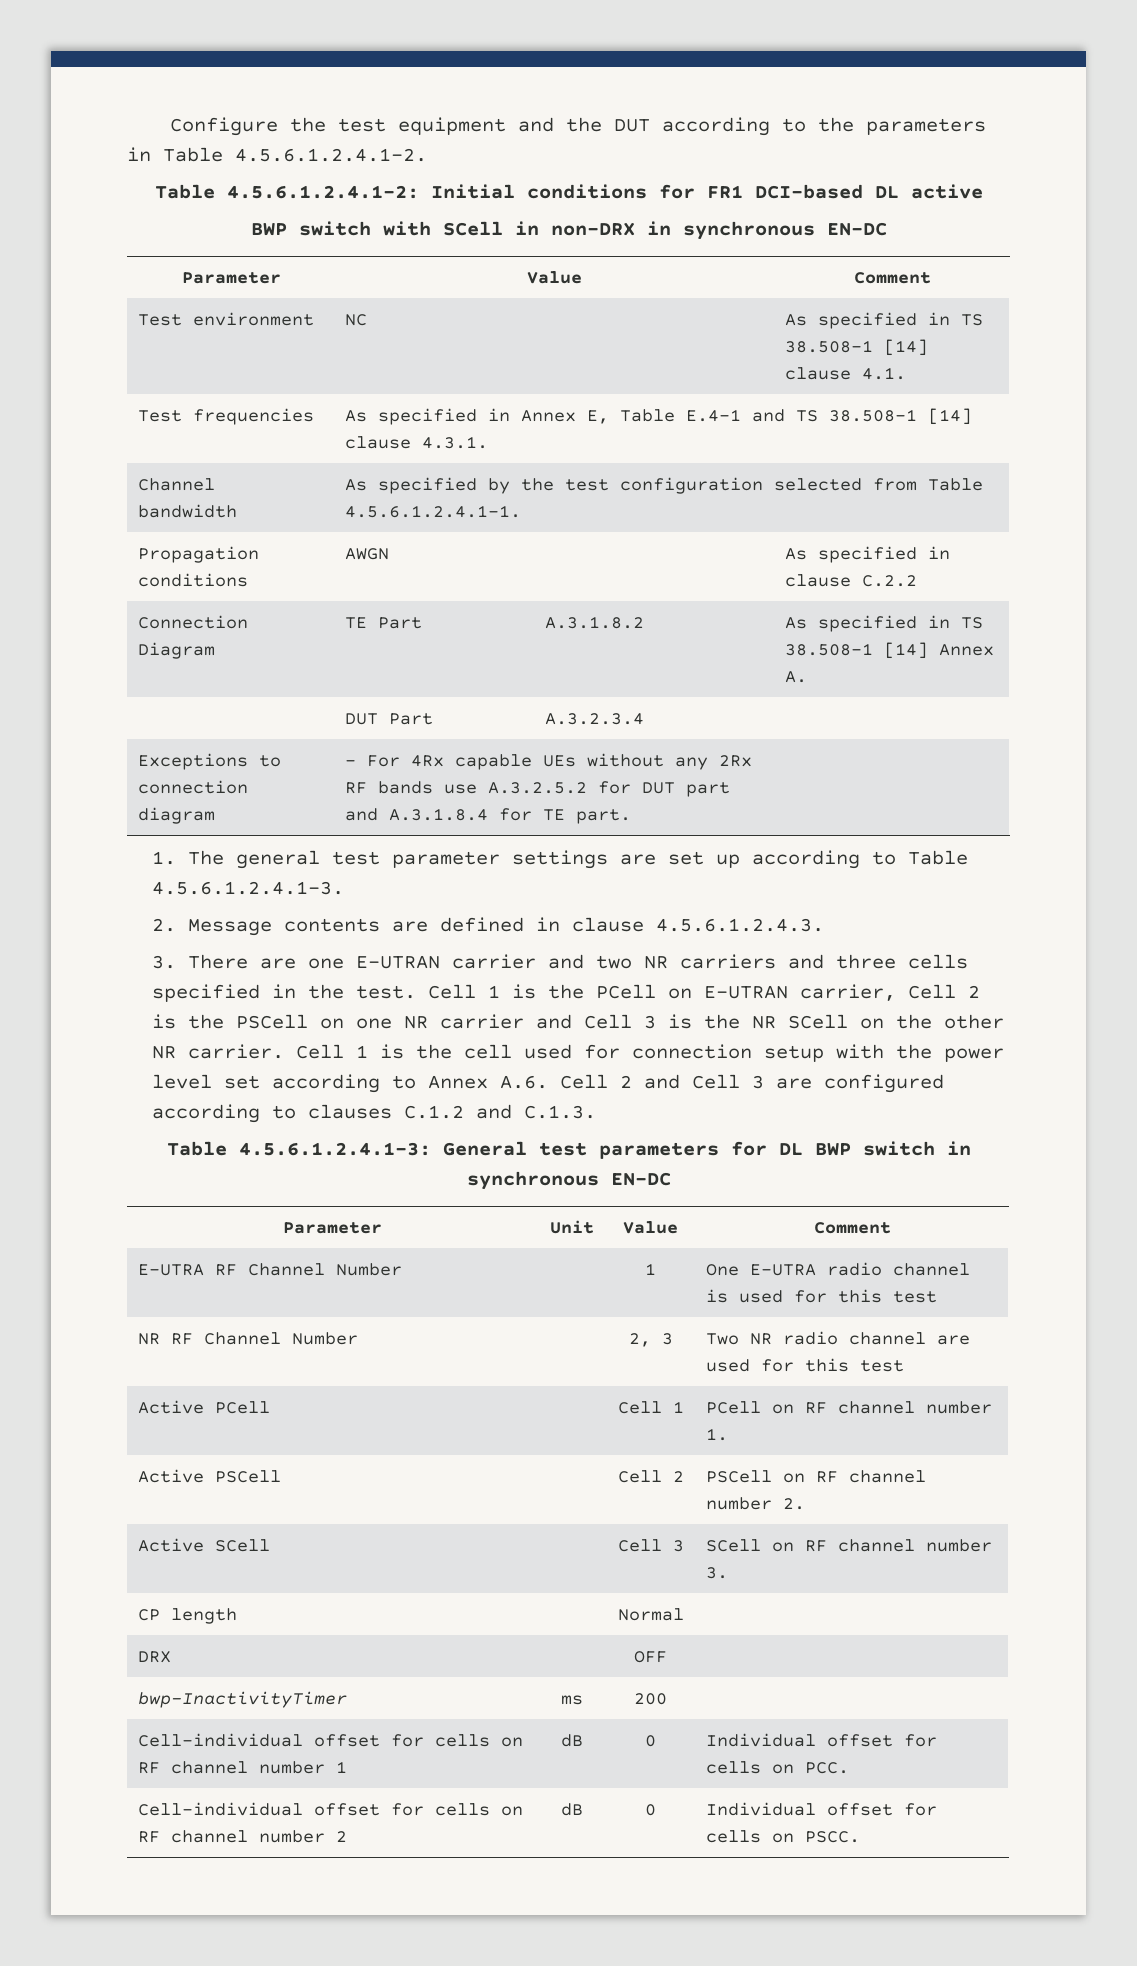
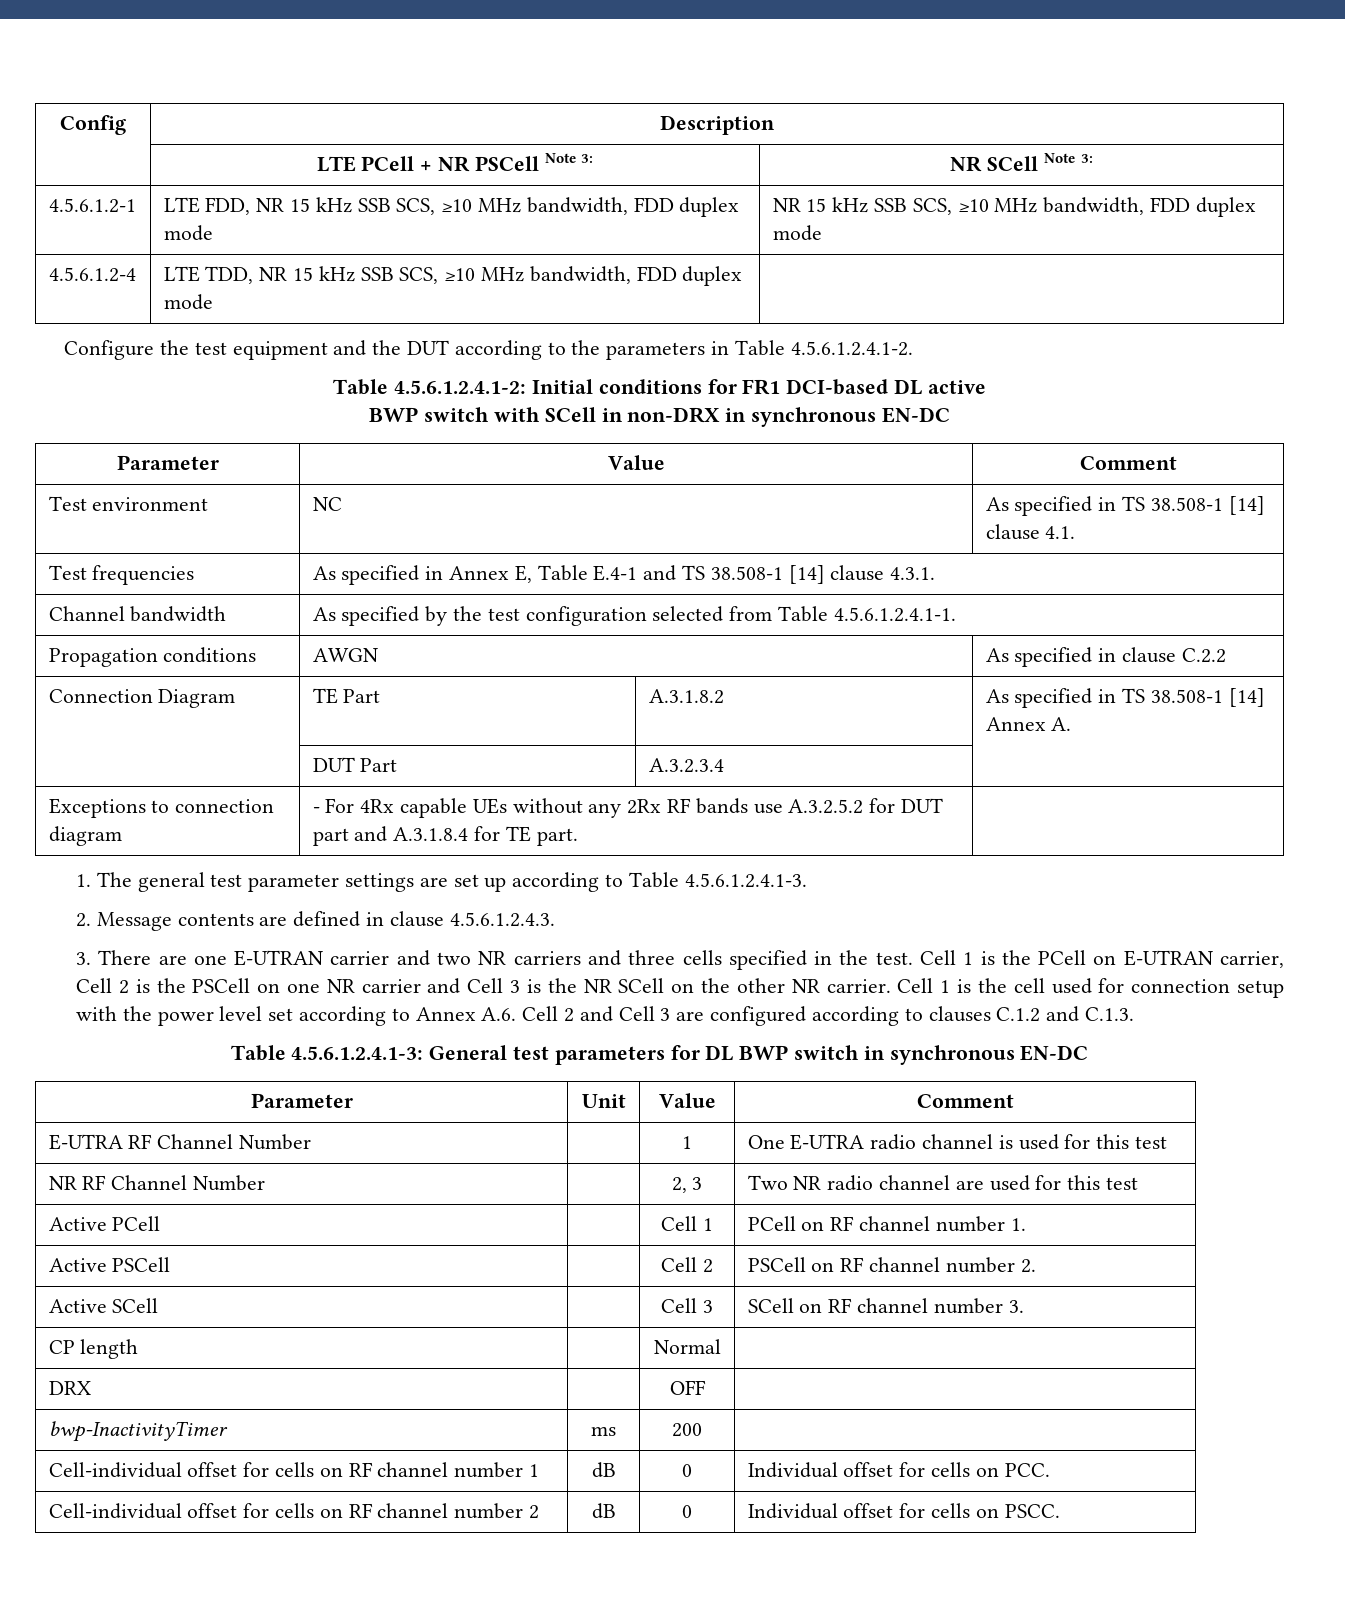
(169, 126) none -> [60,115,126,135] [660,115,775,135] [316,153,594,172] [950,153,1093,172] [48,198,136,213] [163,197,740,217] [163,225,213,241] [772,197,1256,217] [772,225,822,241] [48,267,136,282] [163,266,743,286] [163,294,213,310] Config | Description // | LTE PCell + NR PSCell Note 3: | NR SCell Note 3: // 4.5.6.1.2-1 | LTE FDD, NR 15 kHz SSB SCS, ≥10 MHz bandwidth, FDD duplex mode | NR 15 kHz SSB SCS, ≥10 MHz bandwidth, FDD duplex mode // 4.5.6.1.2-4 | LTE TDD, NR 15 kHz SSB SCS, ≥10 MHz bandwidth, FDD duplex mode | //

